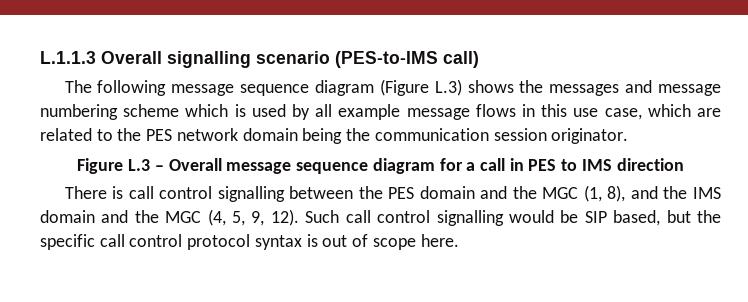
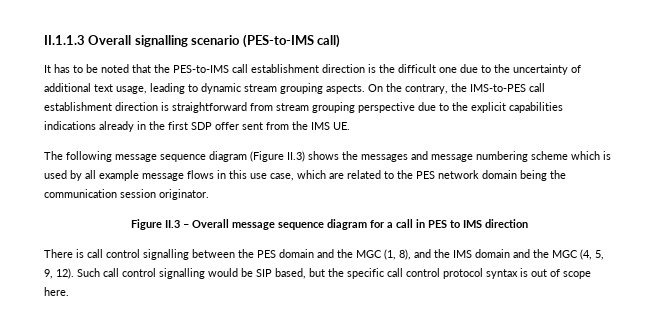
[40,51,96,64] L.1.1.3 -> [44,35,85,45] II.1.1.3
(479, 59) none -> [44,64,581,75] [44,83,545,94] [44,102,563,113] [44,121,350,132] // It has to be noted that the PES-to-IMS call establishment direction is the difficult one due to the uncertainty of additional text usage, leading to dynamic stream grouping aspects. On the contrary, the IMS-to-PES call establishment direction is straightforward from stream grouping perspective due to the explicit capabilities indications already in the first SDP offer sent from the IMS UE.
[434,79,462,96] L.3) -> [287,151,305,162] II.3)
[128,159,151,171] L.3 -> [165,220,180,228] II.3

